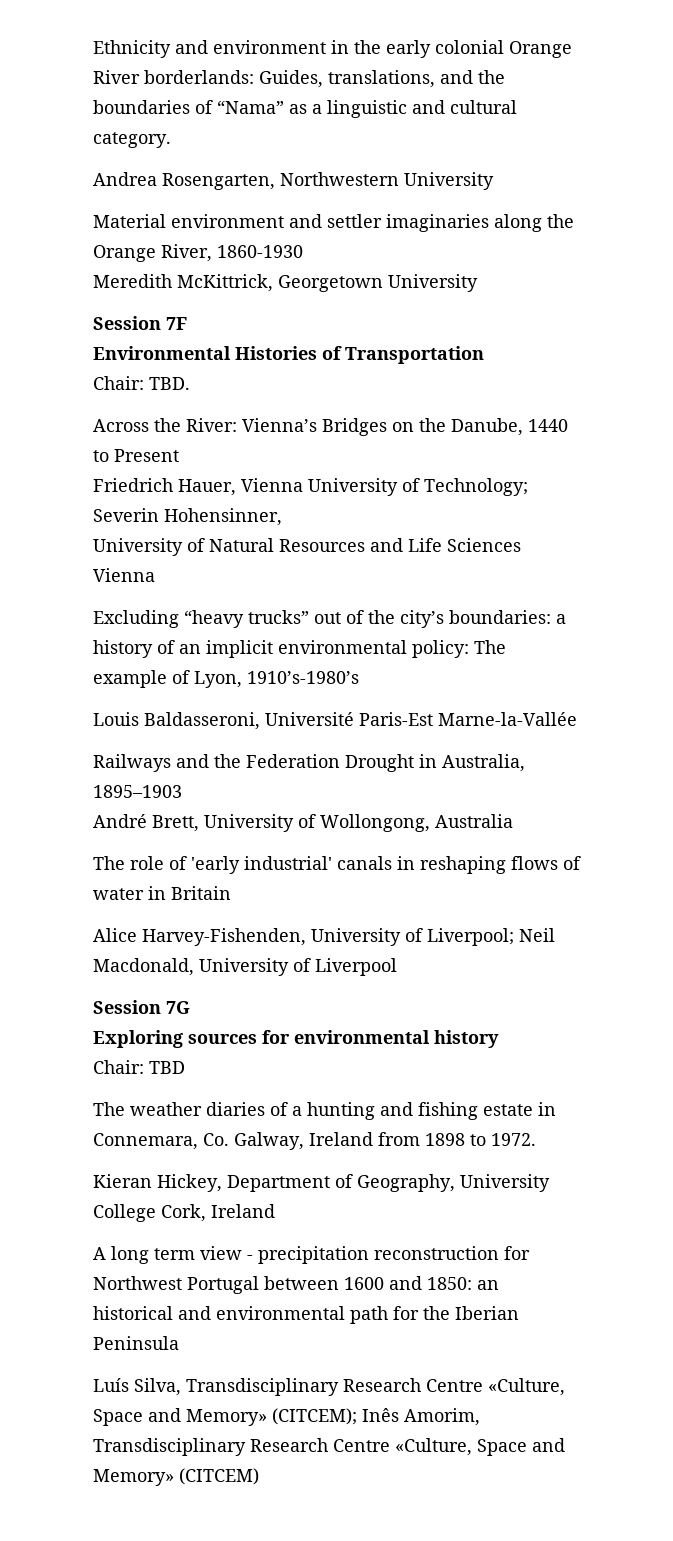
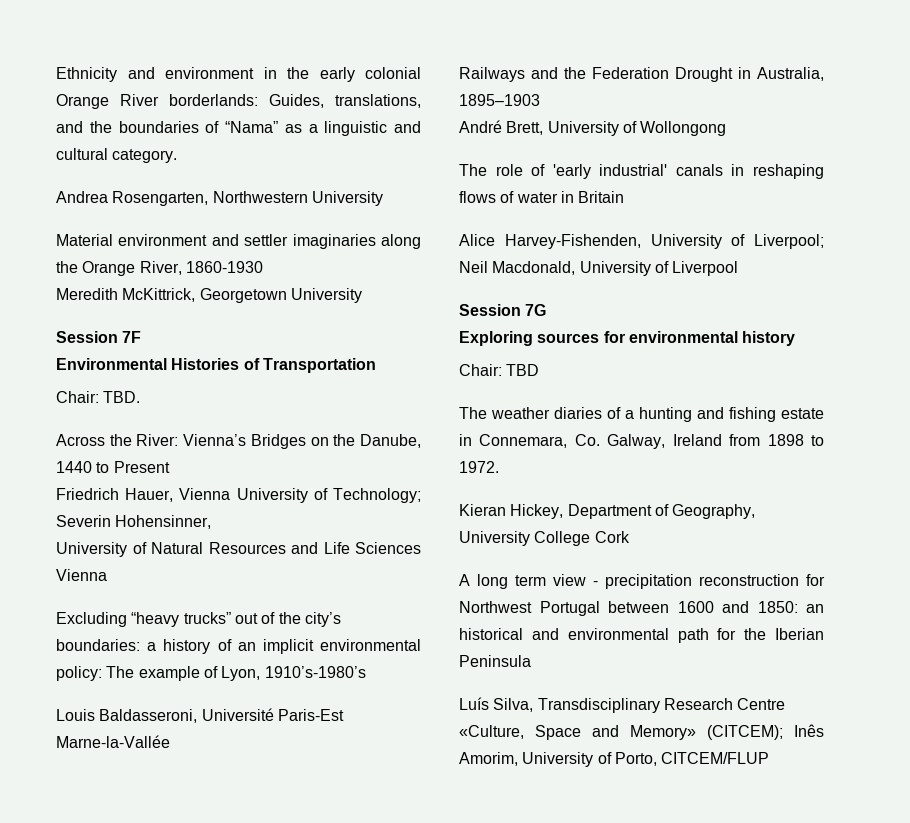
[320,814,513,832] Wollongong, Australia -> [640,121,727,136] Wollongong
[161,1204,275,1222] Cork, Ireland -> [594,531,630,543] Cork
[93,1438,565,1456] [93,1468,259,1486] Transdisciplinary Research Centre «Culture, Space and Memory» (CITCEM) -> [522,752,770,767] University of Porto, CITCEM/FLUP

